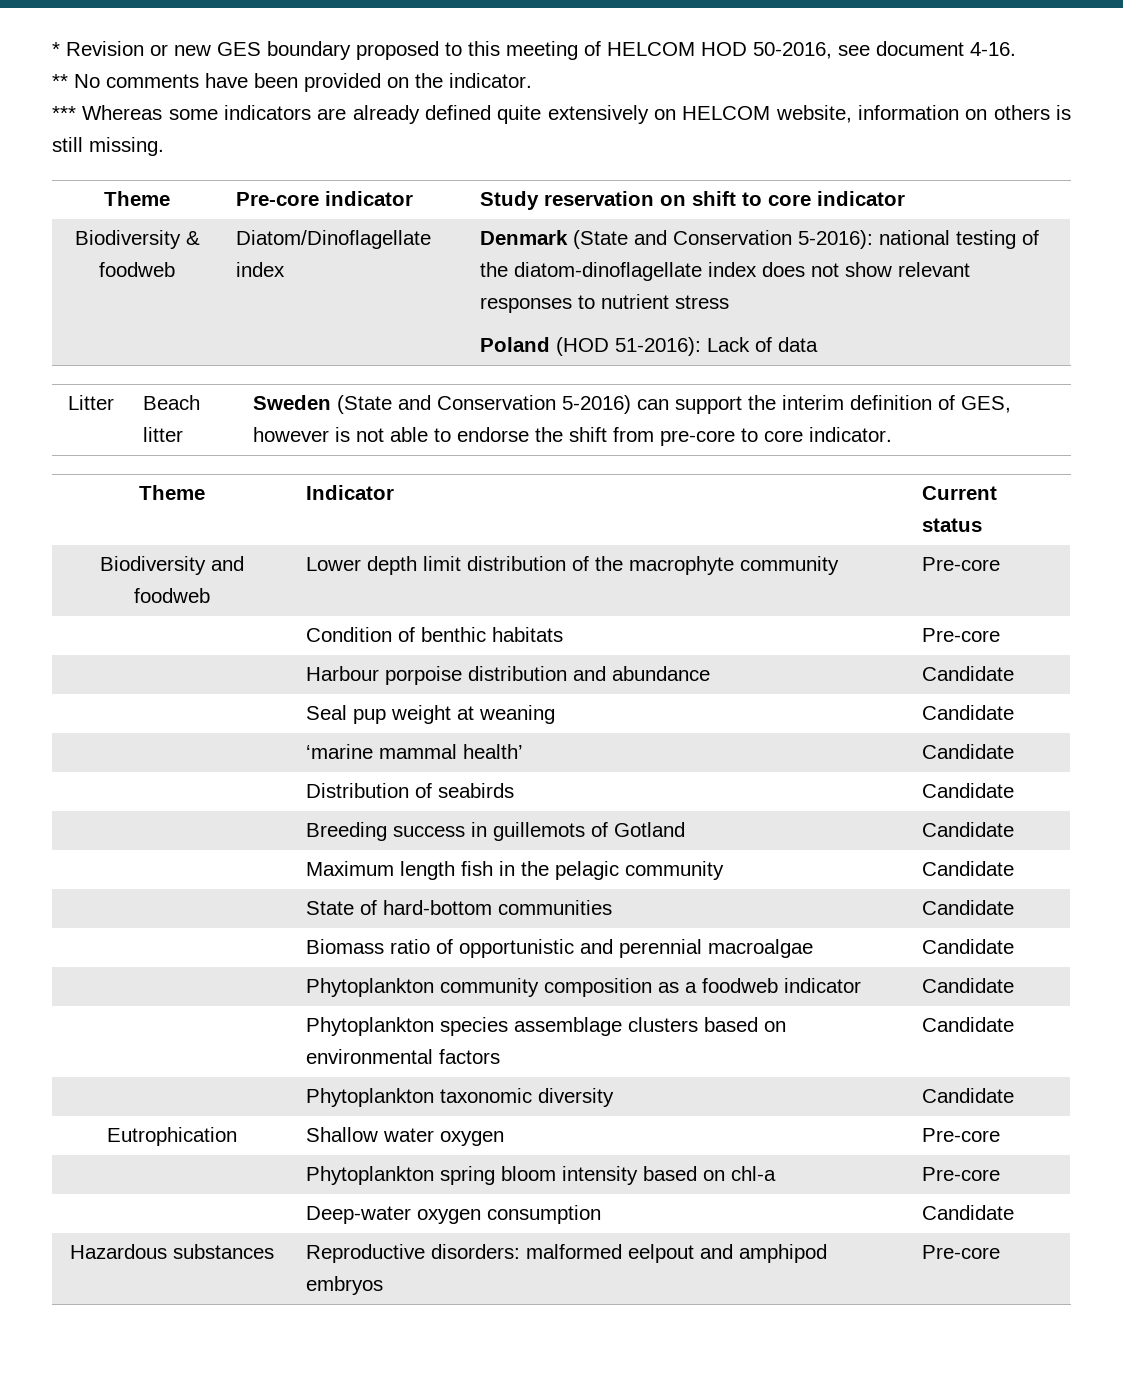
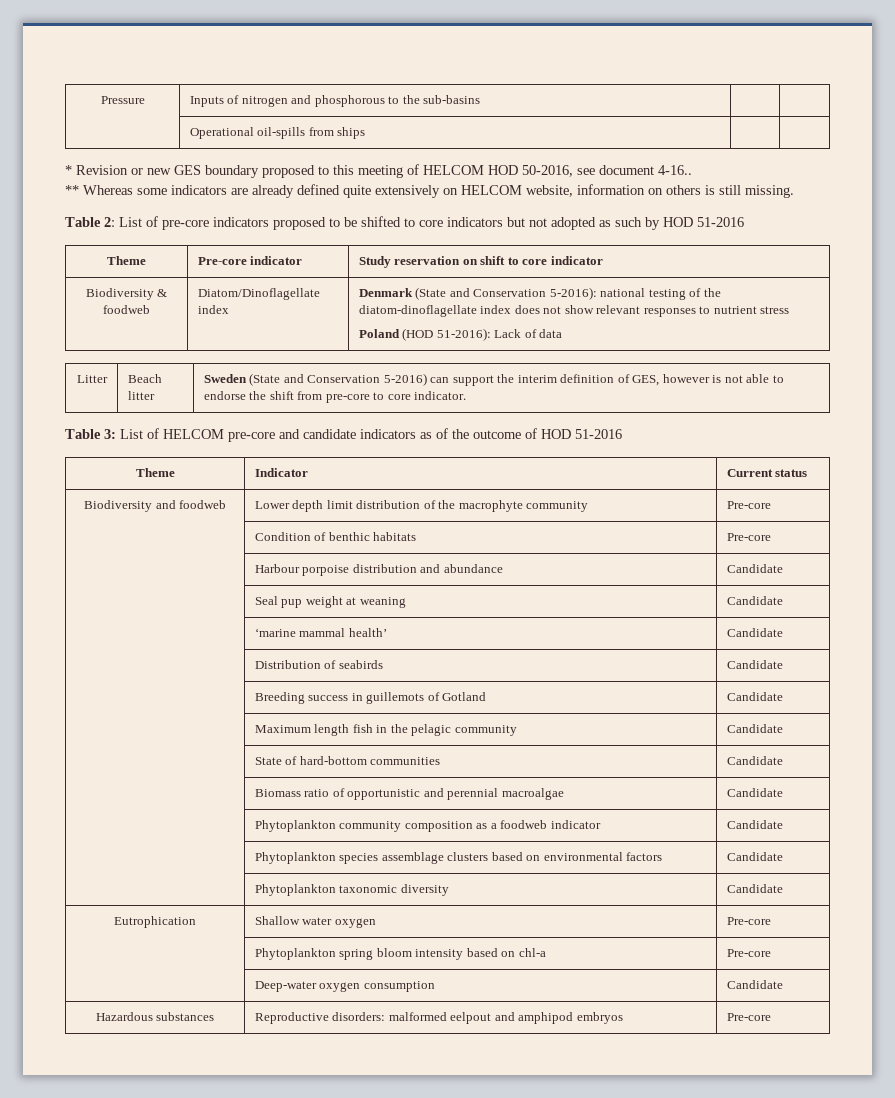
(52, 49) none -> [100,96,145,104] [189,95,481,107] [189,127,366,139] Pressure | Inputs of nitrogen and phosphorous to the sub-basins | | // | Operational oil-spills from ships | | //
[970,42,1016,56] 4-16. -> [658,165,692,175] 4-16..
[74,73,532,92] [52,106,76,120] No comments have been provided on the indicator. // *** -> (79, 190) none
(164, 146) none -> [65,216,744,230] // Table 2: List of pre-core indicators proposed to be shifted to core indicators but not adopted as such by HOD 51-2016
(892, 434) none -> [65,428,622,442] // Table 3: List of HELCOM pre-core and candidate indicators as of the outcome of HOD 51-2016

